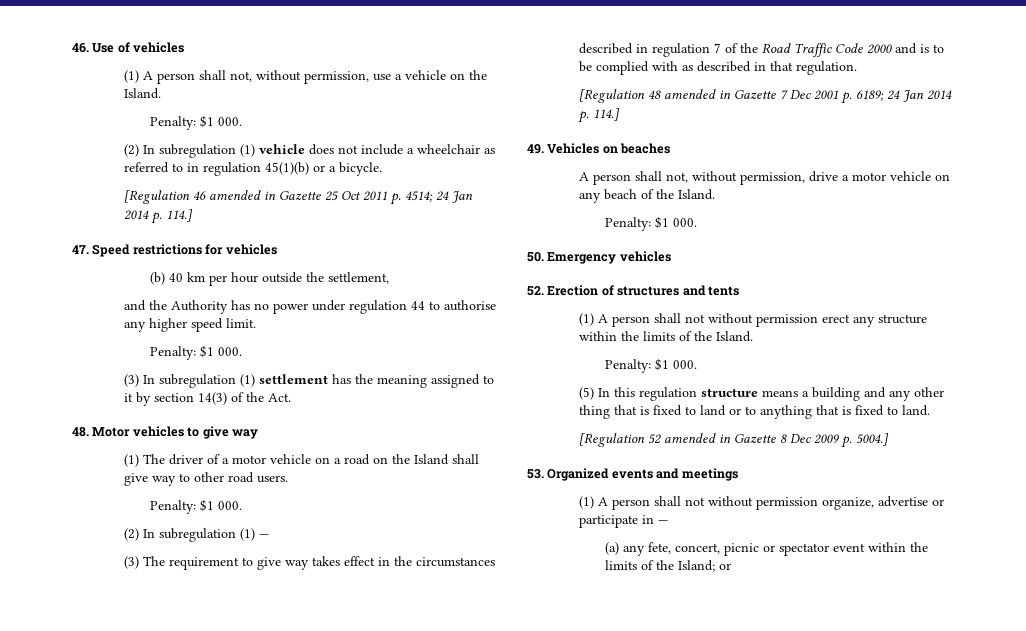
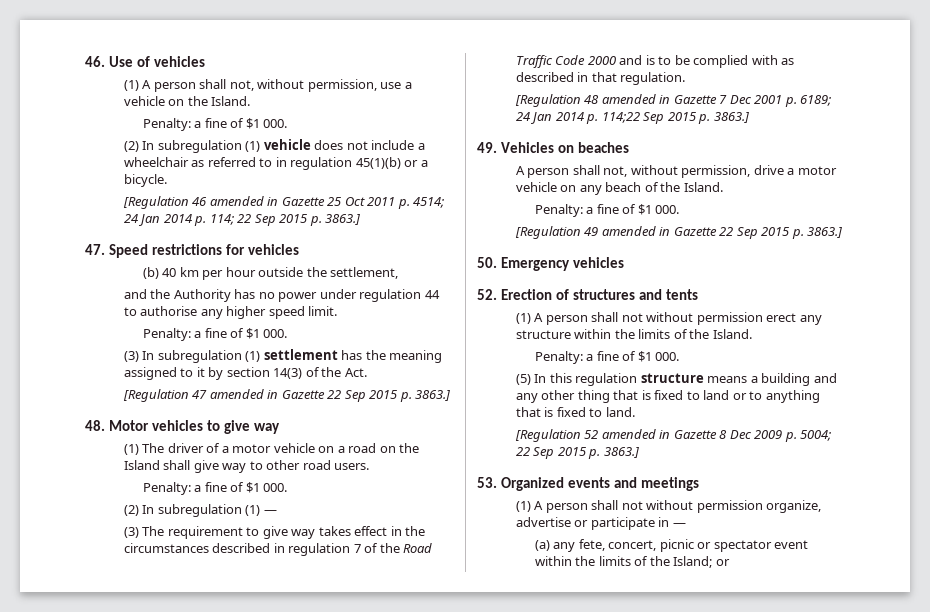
(197, 123) none -> [194,118,245,128] a fine of
[166,209,194,222] 114.] -> [209,214,361,226] 114; 22 Sep 2015 p. 3863.]
(197, 353) none -> [194,328,245,338] a fine of
(292, 397) none -> [122,389,451,402] // [Regulation 47 amended in Gazette 22 Sep 2015 p. 3863.]
(197, 507) none -> [194,482,245,492] a fine of
[593,108,621,121] 114.] -> [601,112,749,124] 114;22 Sep 2015 p. 3863.]
[655,216,698,229] $1 000. -> [586,204,680,215] [514,226,843,239] a fine of $1 000. // [Regulation 49 amended in Gazette 22 Sep 2015 p. 3863.]
(652, 366) none -> [586,351,637,361] a fine of
[856,433,890,446] 5004.] -> [800,430,832,441] [515,447,639,459] 5004; 22 Sep 2015 p. 3863.]

